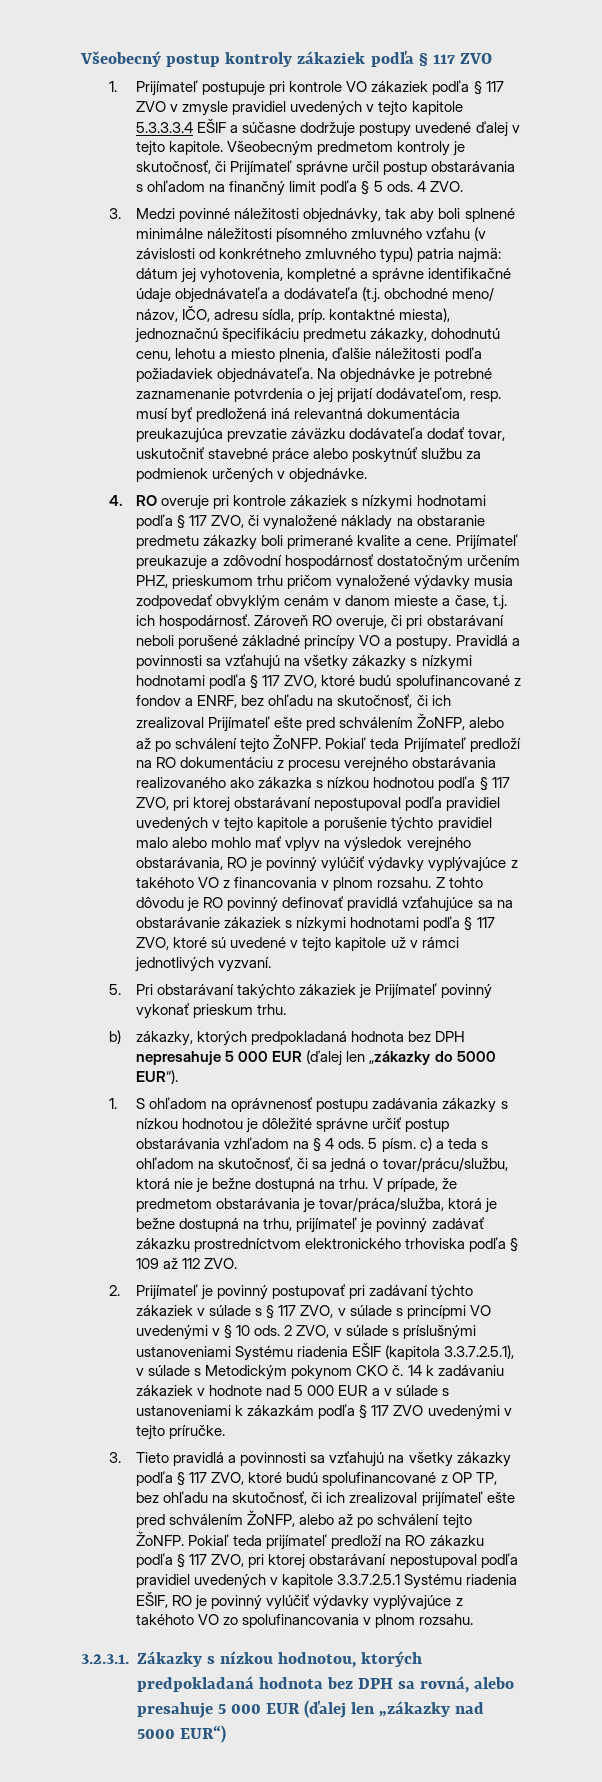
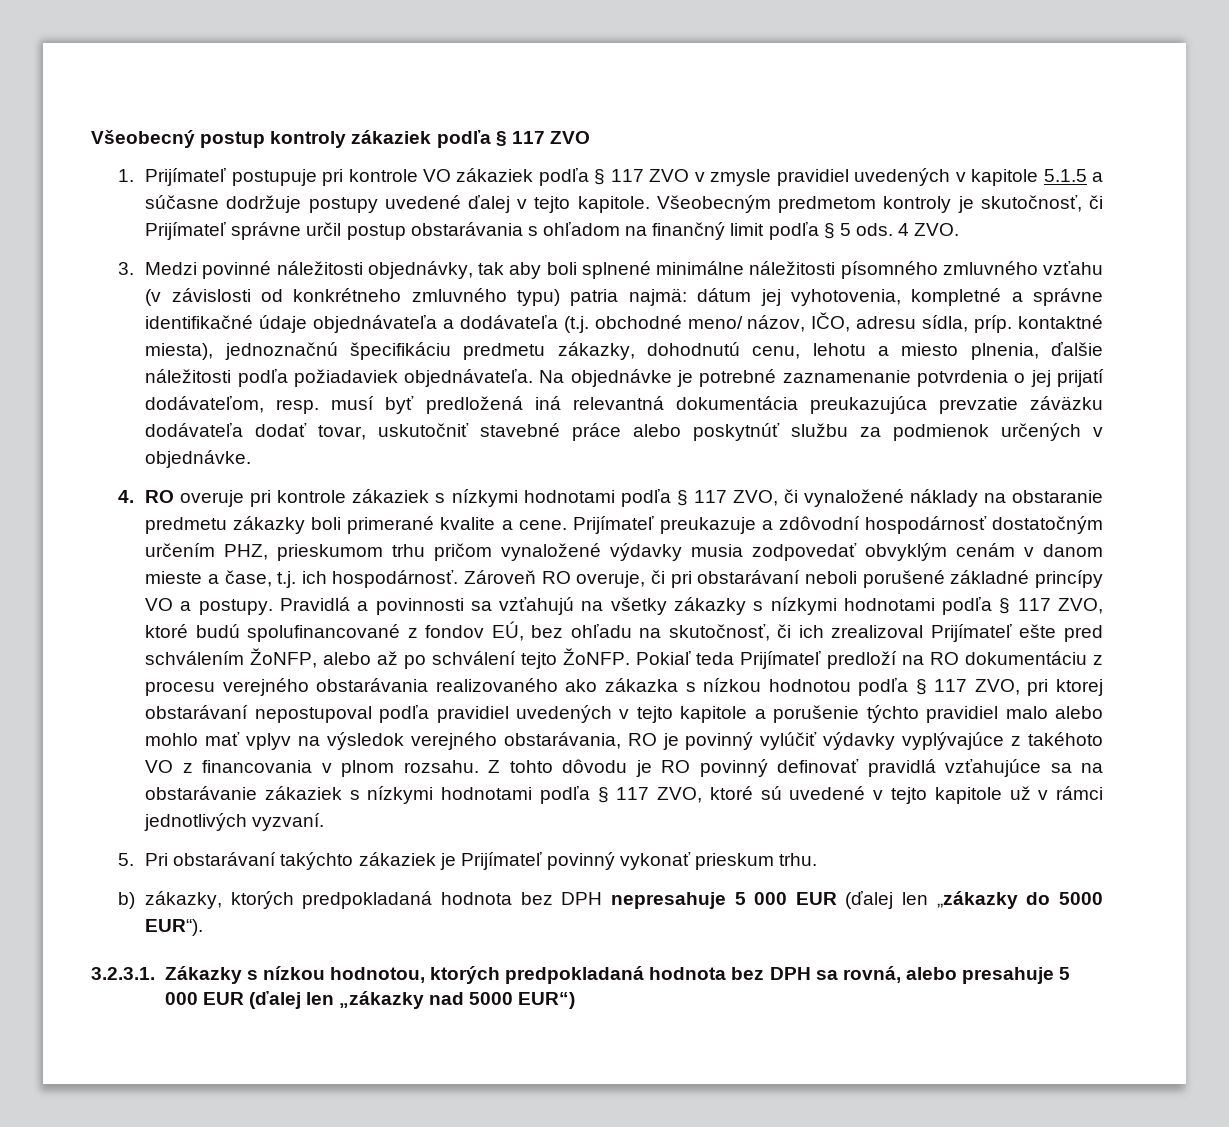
[378,101,463,116] [136,119,227,133] tejto kapitole 5.3.3.3.4 EŠIF -> [971,169,1087,186] kapitole 5.1.5
[185,695,238,708] a ENRF, -> [491,621,524,641] EÚ,
[108,1097,508,1113] [136,1117,450,1133] [136,1137,488,1152] [136,1157,508,1173] [136,1178,457,1193] [136,1197,498,1213] [136,1217,484,1233] [136,1237,519,1252] [136,1258,238,1269] [108,1284,474,1300] [136,1305,491,1319] [136,1325,476,1340] [136,1343,515,1361] [136,1365,504,1380] [136,1385,449,1396] [136,1404,512,1420] [136,1425,226,1440] [108,1451,511,1467] [136,1471,497,1486] [136,1491,515,1507] [136,1510,472,1529] [136,1531,484,1550] [136,1553,518,1569] [136,1574,518,1589] [136,1592,463,1610] [136,1614,474,1628] // 1. S ohľadom na oprávnenosť postupu zadávania zákazky s nízkou hodnotou je dôležité správne určiť postup obstarávania vzhľadom na § 4 ods. 5 písm. c) a teda s ohľadom na skutočnosť, či sa jedná o tovar/prácu/službu, ktorá nie je bežne dostupná na trhu. V prípade, že predmetom obstarávania je tovar/práca/služba, ktorá je bežne dostupná na trhu, prijímateľ je povinný zadávať zákazku prostredníctvom elektronického trhoviska podľa § 109 až 112 ZVO. // 2. Prijímateľ je povinný postupovať pri zadávaní týchto zákaziek v súlade s § 117 ZVO, v súlade s princípmi VO uvedenými v § 10 ods. 2 ZVO, v súlade s príslušnými ustanoveniami Systému riadenia EŠIF (kapitola 3.3.7.2.5.1), v súlade s Metodickým pokynom CKO č. 14 k zadávaniu zákaziek v hodnote nad 5 000 EUR a v súlade s ustanoveniami k zákazkám podľa § 117 ZVO uvedenými v tejto príručke. // 3. Tieto pravidlá a povinnosti sa vzťahujú na všetky zákazky podľa § 117 ZVO, ktoré budú spolufinancované z OP TP, bez ohľadu na skutočnosť, či ich zrealizoval prijímateľ ešte pred schválením ŽoNFP, alebo až po schválení tejto ŽoNFP. Pokiaľ teda prijímateľ predloží na RO zákazku podľa § 117 ZVO, pri ktorej obstarávaní nepostupoval podľa pravidiel uvedených v kapitole 3.3.7.2.5.1 Systému riadenia EŠIF, RO je povinný vylúčiť výdavky vyplývajúce z takéhoto VO zo spolufinancovania v plnom rozsahu. -> (204, 927) none

